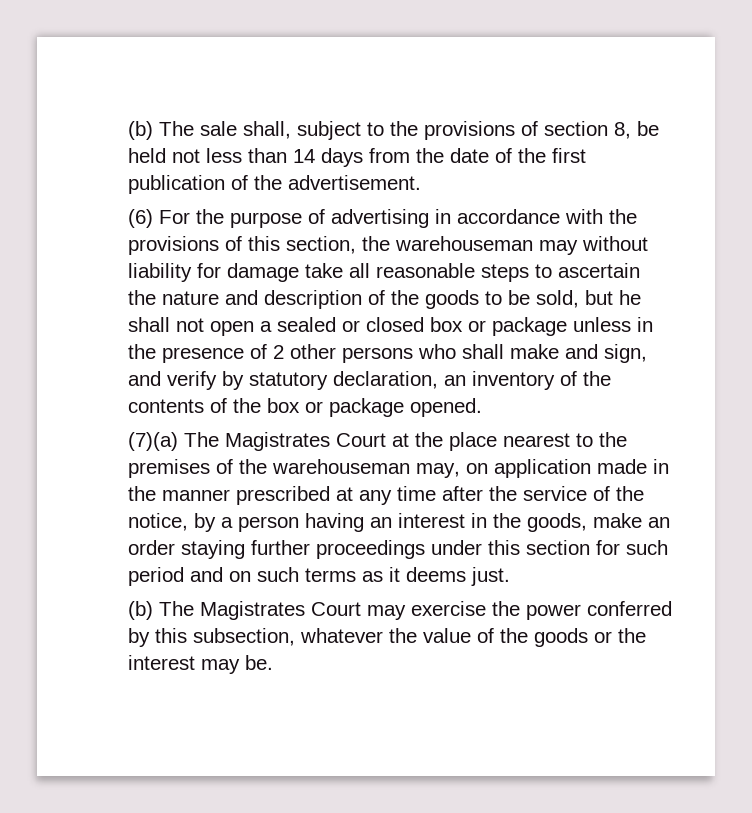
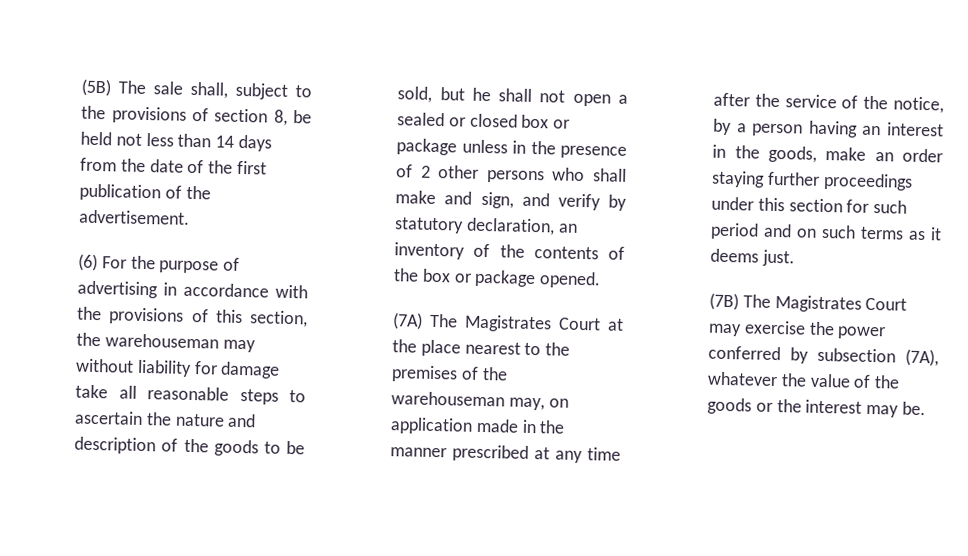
[128,121,154,140] (b) -> [81,78,113,97] (5B)
[128,432,179,451] (7)(a) -> [392,312,424,330] (7A)
[128,601,154,620] (b) -> [709,292,740,311] (7B)
[155,628,296,646] this subsection, -> [817,347,939,367] subsection (7A),

